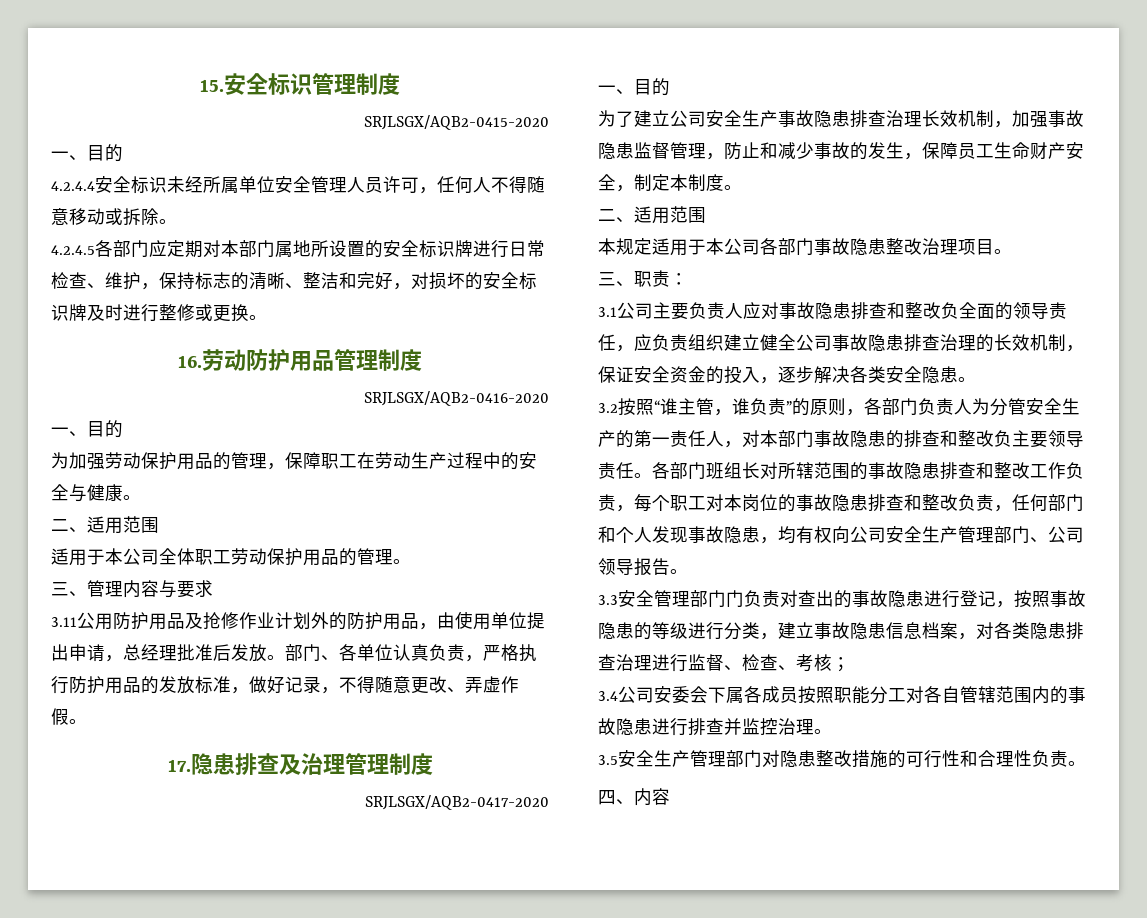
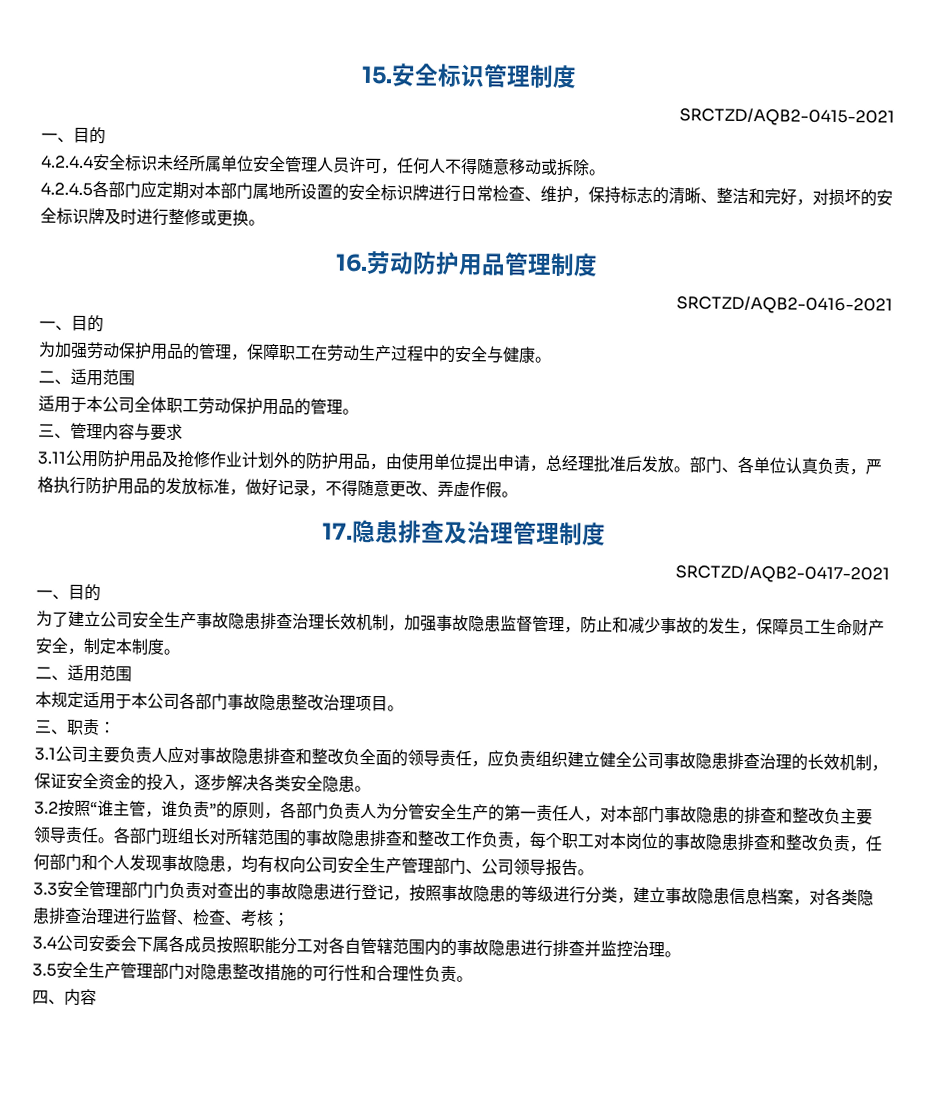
[364,115,549,130] SRJLSGX/AQB2-0415-2020 -> [679,107,895,127] SRCTZD/AQB2-0415-2021
[364,391,549,406] SRJLSGX/AQB2-0416-2020 -> [676,295,893,315] SRCTZD/AQB2-0416-2021
[365,795,549,810] SRJLSGX/AQB2-0417-2020 -> [675,564,890,584] SRCTZD/AQB2-0417-2021

